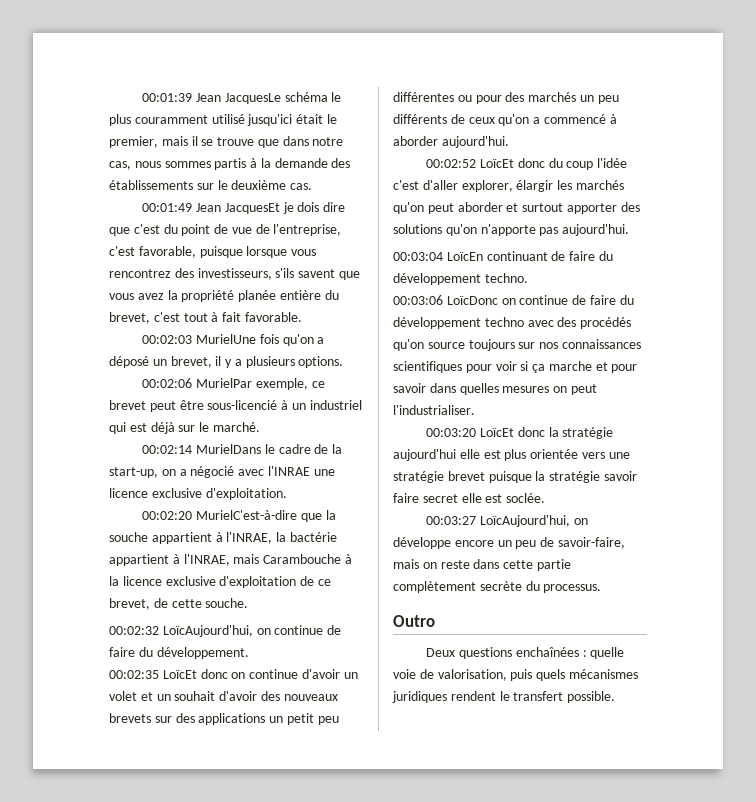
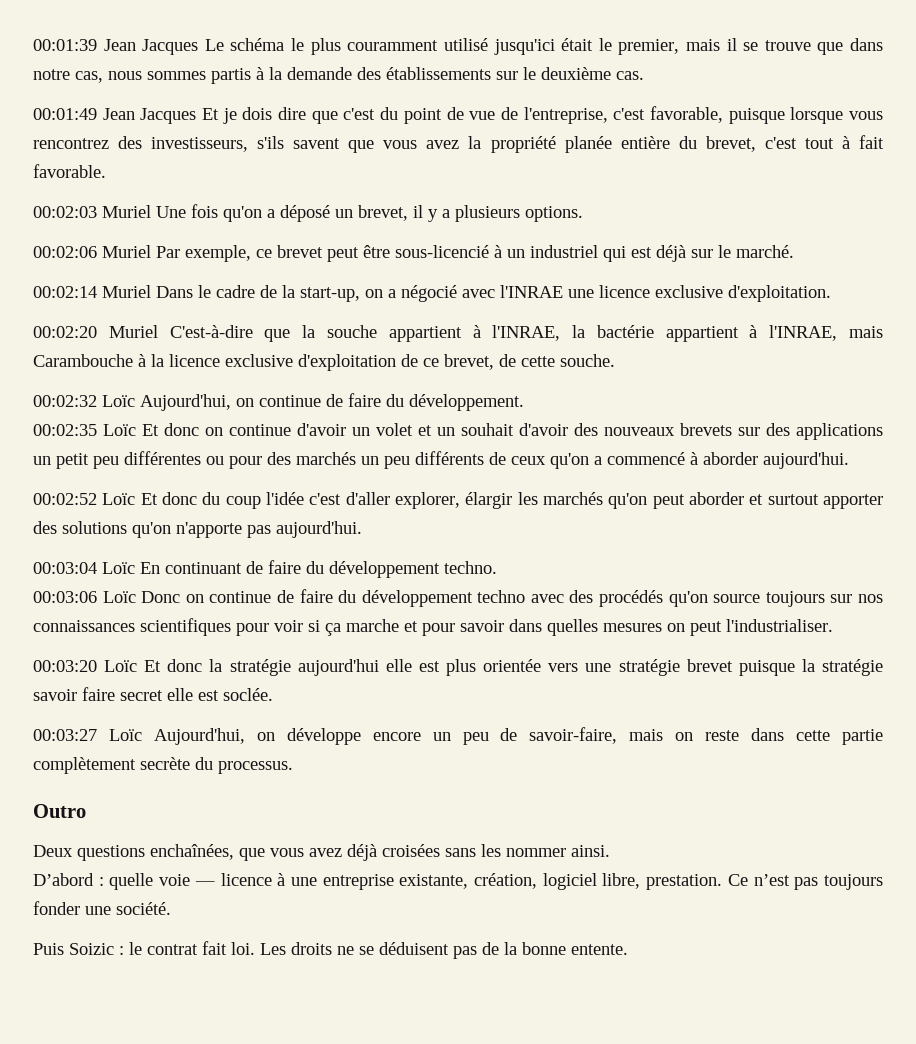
[224,93,281,104] JacquesLe -> [142,39,224,55] Jacques Le
[224,203,280,214] JacquesEt -> [140,108,220,124] Jacques Et
[196,334,257,344] MurielUne -> [102,205,186,218] Muriel Une
[196,378,253,388] MurielPar -> [102,245,180,258] Muriel Par
[196,444,262,454] MurielDans -> [102,285,193,298] Muriel Dans
[196,510,298,520] MurielC'est-à-dire -> [108,325,253,338] Muriel C'est-à-dire
[162,625,253,637] LoïcAujourd'hui, -> [102,394,231,411] Loïc Aujourd'hui,
[162,670,197,679] LoïcEt -> [103,424,159,436] Loïc Et
[480,159,515,168] LoïcEt -> [102,493,158,505] Loïc Et
[446,252,483,261] LoïcEn -> [102,562,160,574] Loïc En
[446,296,498,305] LoïcDonc -> [102,591,181,603] Loïc Donc
[480,428,515,437] LoïcEt -> [104,660,162,672] Loïc Et
[480,515,571,527] LoïcAujourd'hui, -> [108,728,245,745] Loïc Aujourd'hui,
[515,647,625,659] [393,669,638,681] [392,691,616,703] enchaînées : quelle voie de valorisation, puis quels mécanismes juridiques rendent le transfert possible. -> [150,844,610,861] [33,873,884,890] [33,901,171,915] [33,941,628,959] enchaînées, que vous avez déjà croisées sans les nommer ainsi. // D’abord : quelle voie — licence à une entreprise existante, création, logiciel libre, prestation. Ce n’est pas toujours fonder une société. // Puis Soizic : le contrat fait loi. Les droits ne se déduisent pas de la bonne entente.

